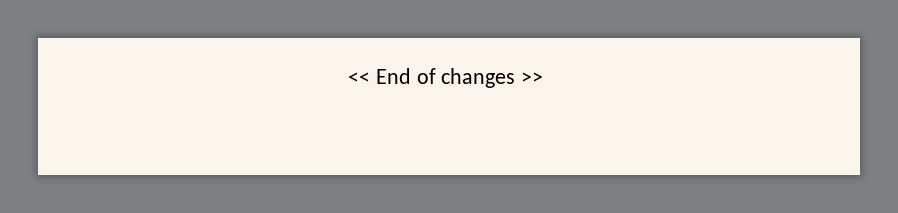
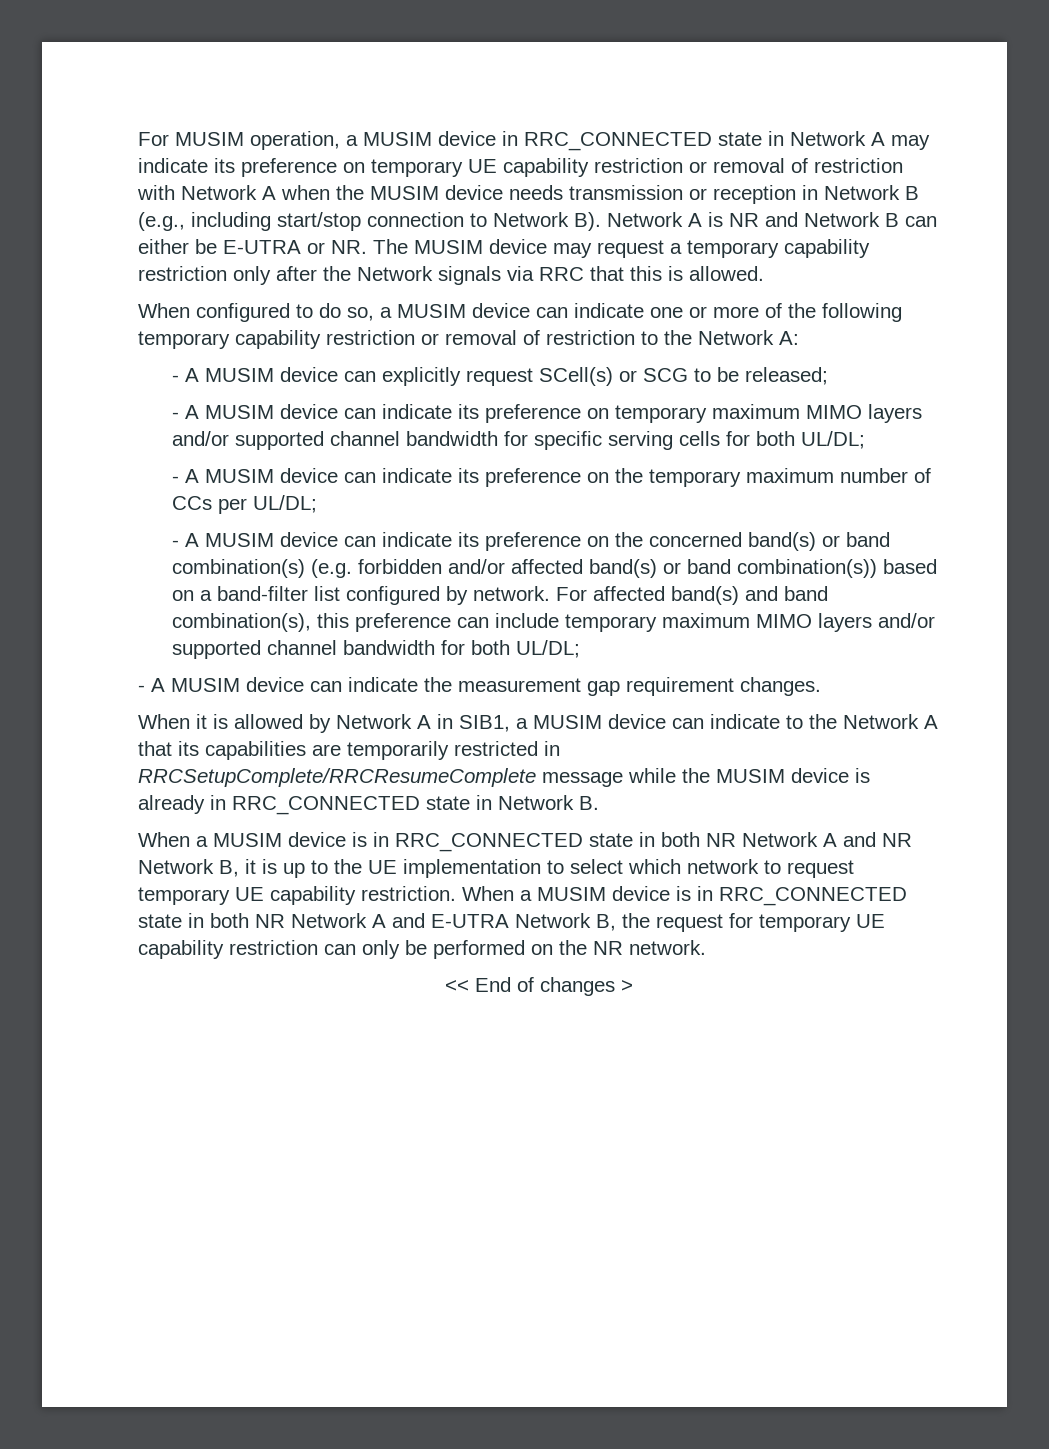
(347, 78) none -> [138,131,930,151] [138,158,903,177] [137,185,919,204] [138,212,937,231] [138,239,870,258] [138,266,764,285] [138,303,902,322] [138,330,799,349] [171,367,828,386] [171,404,922,423] [171,431,865,450] [171,468,931,487] [171,495,317,514] [171,532,890,551] [171,559,937,578] [171,586,828,605] [171,613,935,632] [171,640,580,659] [138,677,821,696] [138,714,938,733] [138,741,560,760] [138,768,870,787] [138,795,599,815] [138,832,912,852] [138,859,854,878] [138,886,907,906] [138,913,885,932] [138,940,706,959] For MUSIM operation, a MUSIM device in RRC_CONNECTED state in Network A may indicate its preference on temporary UE capability restriction or removal of restriction with Network A when the MUSIM device needs transmission or reception in Network B (e.g., including start/stop connection to Network B). Network A is NR and Network B can either be E-UTRA or NR. The MUSIM device may request a temporary capability restriction only after the Network signals via RRC that this is allowed. // When configured to do so, a MUSIM device can indicate one or more of the following temporary capability restriction or removal of restriction to the Network A: // - A MUSIM device can explicitly request SCell(s) or SCG to be released; // - A MUSIM device can indicate its preference on temporary maximum MIMO layers and/or supported channel bandwidth for specific serving cells for both UL/DL; // - A MUSIM device can indicate its preference on the temporary maximum number of CCs per UL/DL; // - A MUSIM device can indicate its preference on the concerned band(s) or band combination(s) (e.g. forbidden and/or affected band(s) or band combination(s)) based on a band-filter list configured by network. For affected band(s) and band combination(s), this preference can include temporary maximum MIMO layers and/or supported channel bandwidth for both UL/DL; // - A MUSIM device can indicate the measurement gap requirement changes. // When it is allowed by Network A in SIB1, a MUSIM device can indicate to the Network A that its capabilities are temporarily restricted in RRCSetupComplete/RRCResumeComplete message while the MUSIM device is already in RRC_CONNECTED state in Network B. // When a MUSIM device is in RRC_CONNECTED state in both NR Network A and NR Network B, it is up to the UE implementation to select which network to request temporary UE capability restriction. When a MUSIM device is in RRC_CONNECTED state in both NR Network A and E-UTRA Network B, the request for temporary UE capability restriction can only be performed on the NR network. //
[521,72,544,84] >> -> [620,980,633,992] >

